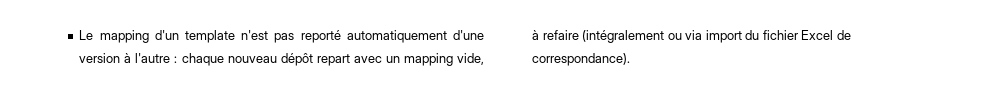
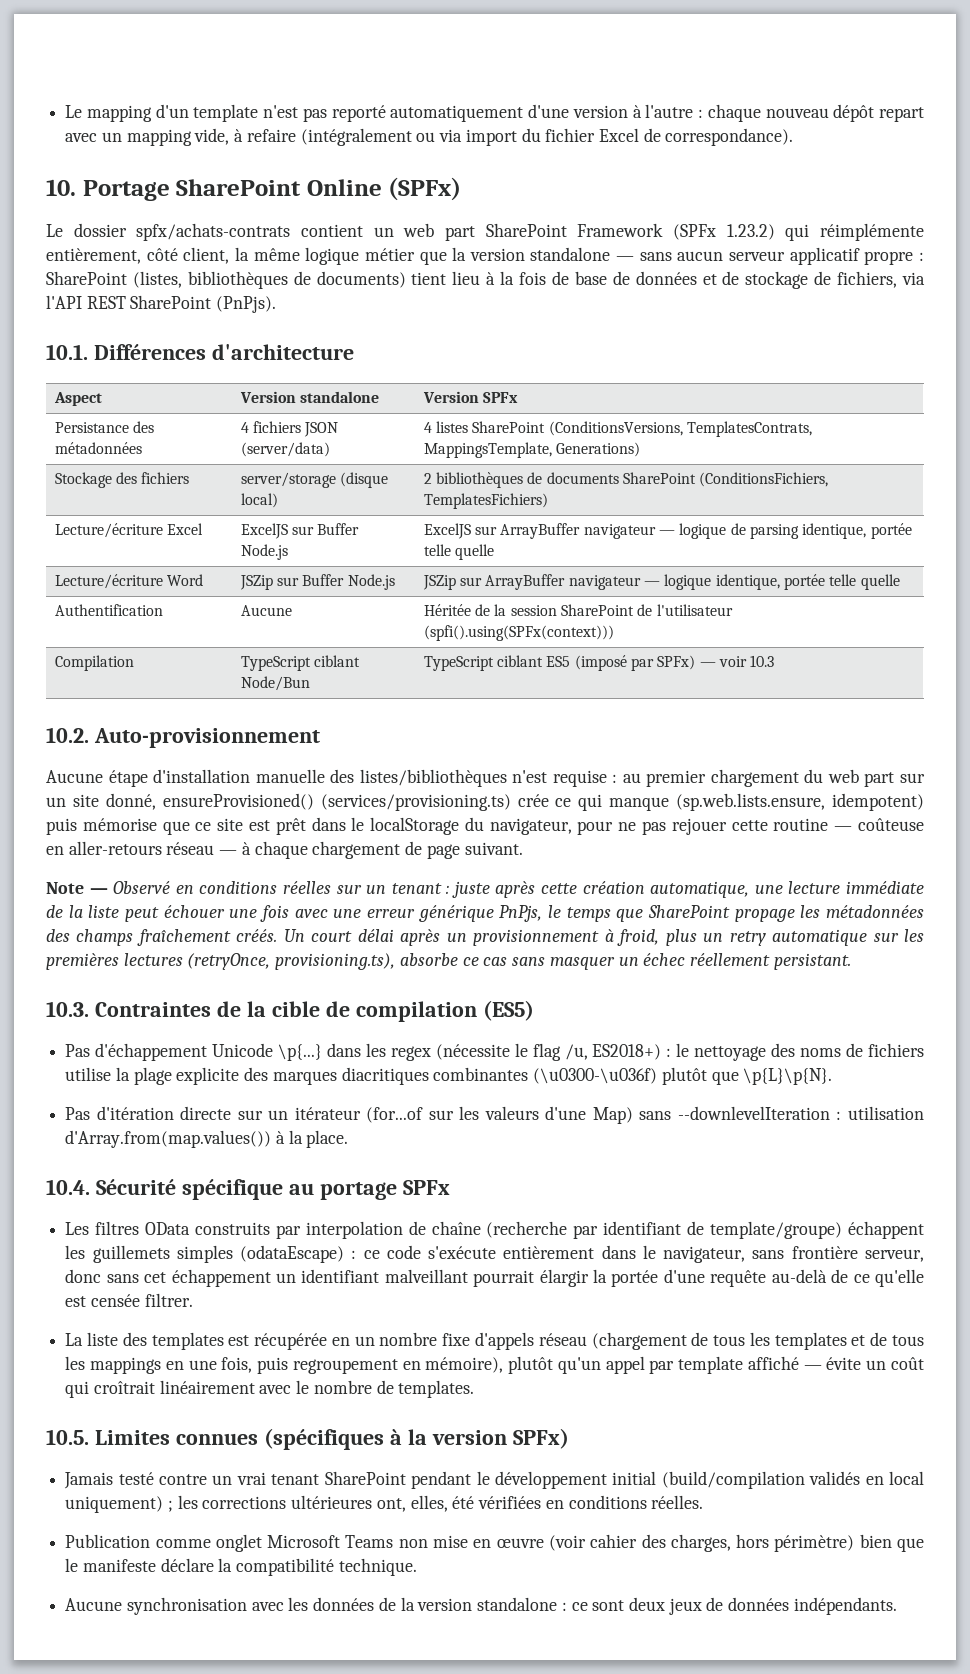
(631, 59) none -> [46,177,462,201] [46,223,924,241] [46,247,924,265] [46,271,926,289] [46,295,277,313] [46,344,354,360] [53,392,102,406] [239,391,380,403] [422,391,519,403] [54,421,155,433] [54,442,142,454] [240,421,339,437] [240,442,330,457] [423,421,812,437] [423,442,641,458] [54,472,190,488] [240,472,389,488] [240,493,278,508] [423,472,829,488] [423,493,548,509] [54,523,204,538] [240,523,360,539] [240,544,288,560] [423,523,912,539] [423,544,495,560] [54,574,204,589] [239,574,395,590] [422,574,900,590] [54,604,163,616] [240,605,292,616] [423,604,733,616] [423,625,614,641] [54,655,134,671] [240,655,361,671] [240,676,310,691] [423,655,775,671] [46,727,320,748] [46,769,925,787] [46,793,924,811] [46,817,924,835] [46,841,523,859] [46,881,924,898] [46,905,924,922] [46,929,925,946] [46,953,851,970] [46,1000,534,1022] [65,1043,924,1061] [65,1067,833,1085] [65,1106,924,1124] [65,1130,349,1148] [46,1179,450,1200] [65,1221,925,1239] [65,1245,924,1263] [65,1269,924,1287] [65,1293,193,1307] [65,1332,924,1350] [65,1356,925,1374] [65,1380,475,1398] [46,1428,569,1450] [64,1471,925,1489] [65,1495,704,1513] [65,1534,924,1552] [65,1558,417,1576] [65,1597,897,1615] // 10. Portage SharePoint Online (SPFx) // Le dossier spfx/achats-contrats contient un web part SharePoint Framework (SPFx 1.23.2) qui réimplémente entièrement, côté client, la même logique métier que la version standalone — sans aucun serveur applicatif propre : SharePoint (listes, bibliothèques de documents) tient lieu à la fois de base de données et de stockage de fichiers, via l'API REST SharePoint (PnPjs). // 10.1. Différences d'architecture // Aspect | Version standalone | Version SPFx // Persistance des métadonnées | 4 fichiers JSON (server/data) | 4 listes SharePoint (ConditionsVersions, TemplatesContrats, MappingsTemplate, Generations) // Stockage des fichiers | server/storage (disque local) | 2 bibliothèques de documents SharePoint (ConditionsFichiers, TemplatesFichiers) // Lecture/écriture Excel | ExcelJS sur Buffer Node.js | ExcelJS sur ArrayBuffer navigateur — logique de parsing identique, portée telle quelle // Lecture/écriture Word | JSZip sur Buffer Node.js | JSZip sur ArrayBuffer navigateur — logique identique, portée telle quelle // Authentification | Aucune | Héritée de la session SharePoint de l'utilisateur (spfi().using(SPFx(context))) // Compilation | TypeScript ciblant Node/Bun | TypeScript ciblant ES5 (imposé par SPFx) — voir 10.3 // 10.2. Auto-provisionnement // Aucune étape d'installation manuelle des listes/bibliothèques n'est requise : au premier chargement du web part sur un site donné, ensureProvisioned() (services/provisioning.ts) crée ce qui manque (sp.web.lists.ensure, idempotent) puis mémorise que ce site est prêt dans le localStorage du navigateur, pour ne pas rejouer cette routine — coûteuse en aller-retours réseau — à chaque chargement de page suivant. // Note — Observé en conditions réelles sur un tenant : juste après cette création automatique, une lecture immédiate de la liste peut échouer une fois avec une erreur générique PnPjs, le temps que SharePoint propage les métadonnées des champs fraîchement créés. Un court délai après un provisionnement à froid, plus un retry automatique sur les premières lectures (retryOnce, provisioning.ts), absorbe ce cas sans masquer un échec réellement persistant. // 10.3. Contraintes de la cible de compilation (ES5) // Pas d'échappement Unicode \p{...} dans les regex (nécessite le flag /u, ES2018+) : le nettoyage des noms de fichiers utilise la plage explicite des marques diacritiques combinantes (\u0300-\u036f) plutôt que \p{L}\p{N}. // Pas d'itération directe sur un itérateur (for...of sur les valeurs d'une Map) sans --downlevelIteration : utilisation d'Array.from(map.values()) à la place. // 10.4. Sécurité spécifique au portage SPFx // Les filtres OData construits par interpolation de chaîne (recherche par identifiant de template/groupe) échappent les guillemets simples (odataEscape) : ce code s'exécute entièrement dans le navigateur, sans frontière serveur, donc sans cet échappement un identifiant malveillant pourrait élargir la portée d'une requête au-delà de ce qu'elle est censée filtrer. // La liste des templates est récupérée en un nombre fixe d'appels réseau (chargement de tous les templates et de tous les mappings en une fois, puis regroupement en mémoire), plutôt qu'un appel par template affiché — évite un coût qui croîtrait linéairement avec le nombre de templates. // 10.5. Limites connues (spécifiques à la version SPFx) // Jamais testé contre un vrai tenant SharePoint pendant le développement initial (build/compilation validés en local uniquement) ; les corrections ultérieures ont, elles, été vérifiées en conditions réelles. // Publication comme onglet Microsoft Teams non mise en œuvre (voir cahier des charges, hors périmètre) bien que le manifeste déclare la compatibilité technique. // Aucune synchronisation avec les données de la version standalone : ce sont deux jeux de données indépendants.

